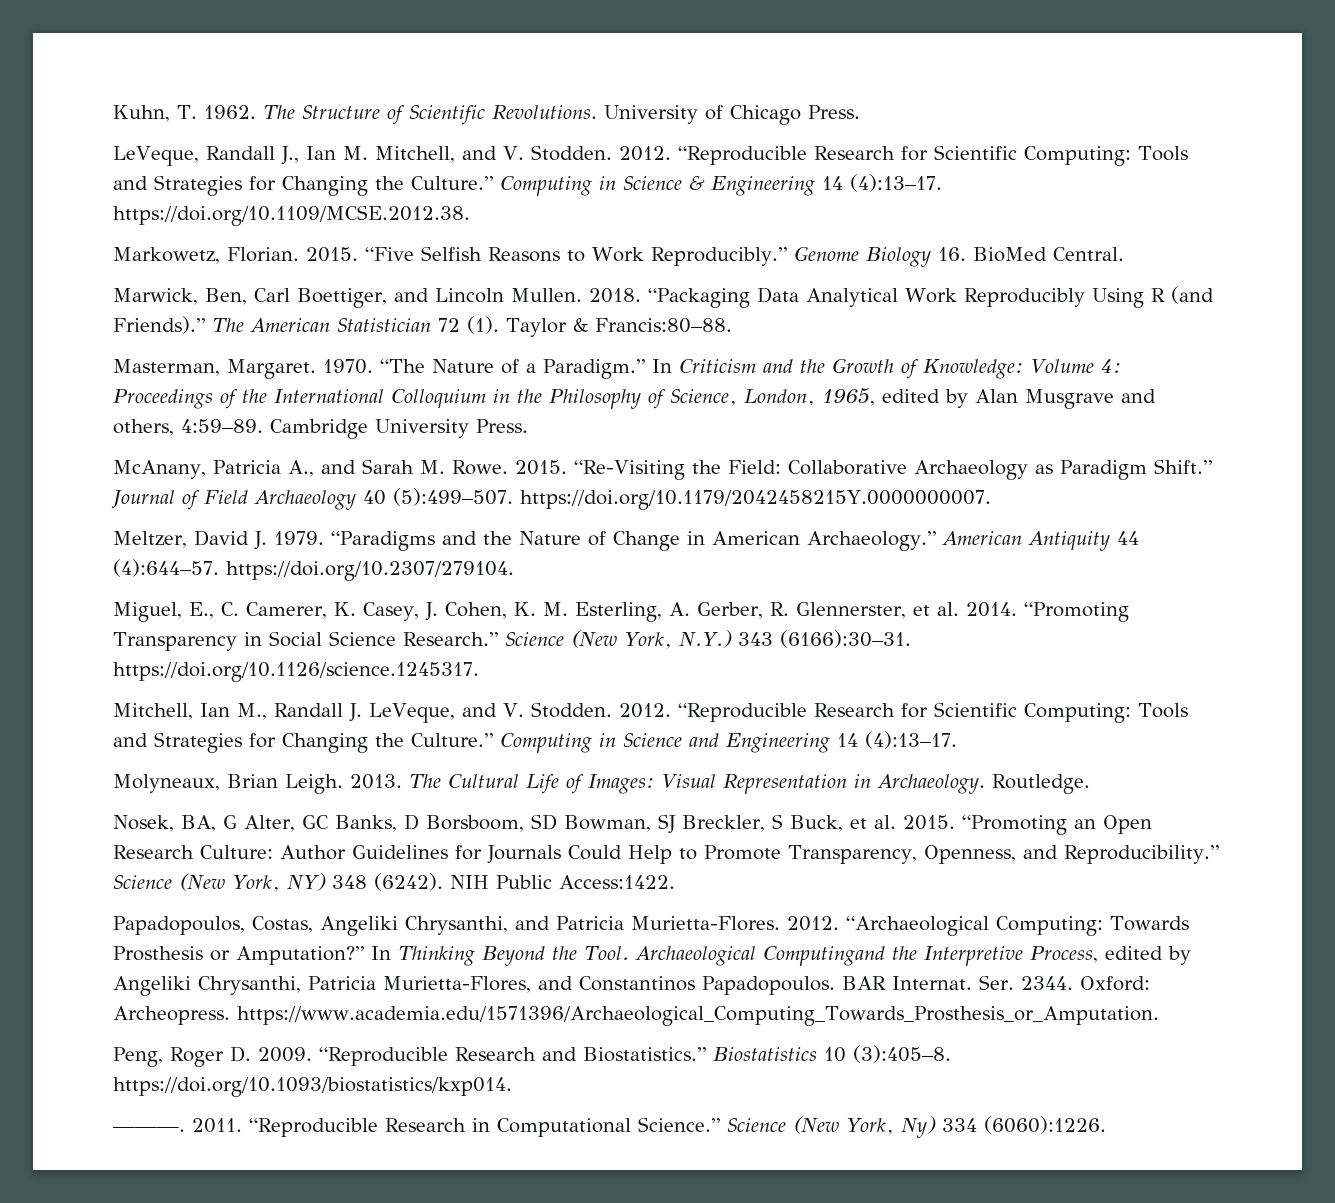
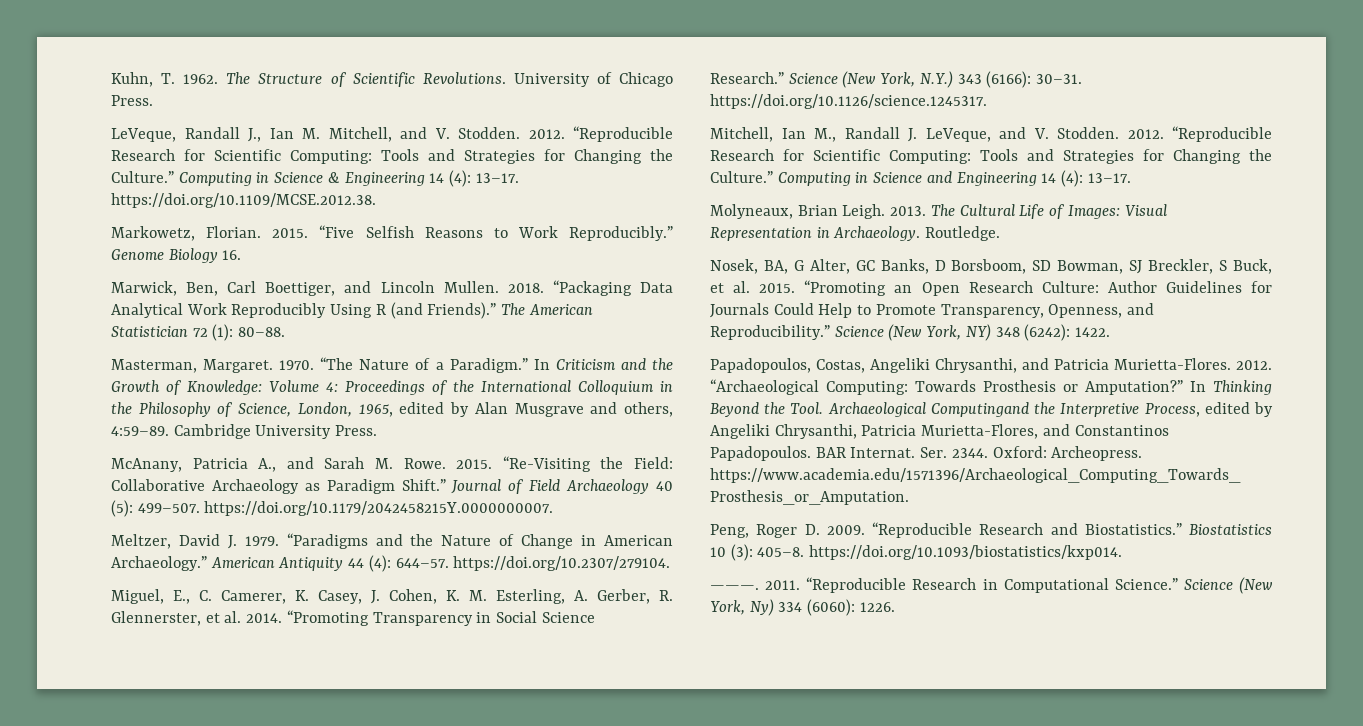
[850,174,942,192] (4):13–17. -> [449,170,519,187] (4): 13–17.
[972,247,1124,262] BioMed Central. -> (242, 255) none
[467,316,732,337] (1). Taylor & Francis:80–88. -> [212,324,286,341] (1): 80–88.
[393,488,513,506] (5):499–507. -> [111,500,200,517] (5): 499–507.
[113,559,219,577] (4):644–57. -> [368,555,449,572] (4): 644–57.
[779,630,911,648] (6166):30–31. -> [986,71,1083,88] (6166): 30–31.
[865,731,957,749] (4):13–17. -> [1061,170,1131,187] (4): 13–17.
[373,873,675,891] (6242). NIH Public Access:1422. -> [1024,324,1111,341] (6242): 1422.
[852,1045,951,1063] (3):405–8. -> [730,544,805,561] (3): 405–8.
[983,1116,1106,1134] (6060):1226. -> [807,599,895,616] (6060): 1226.

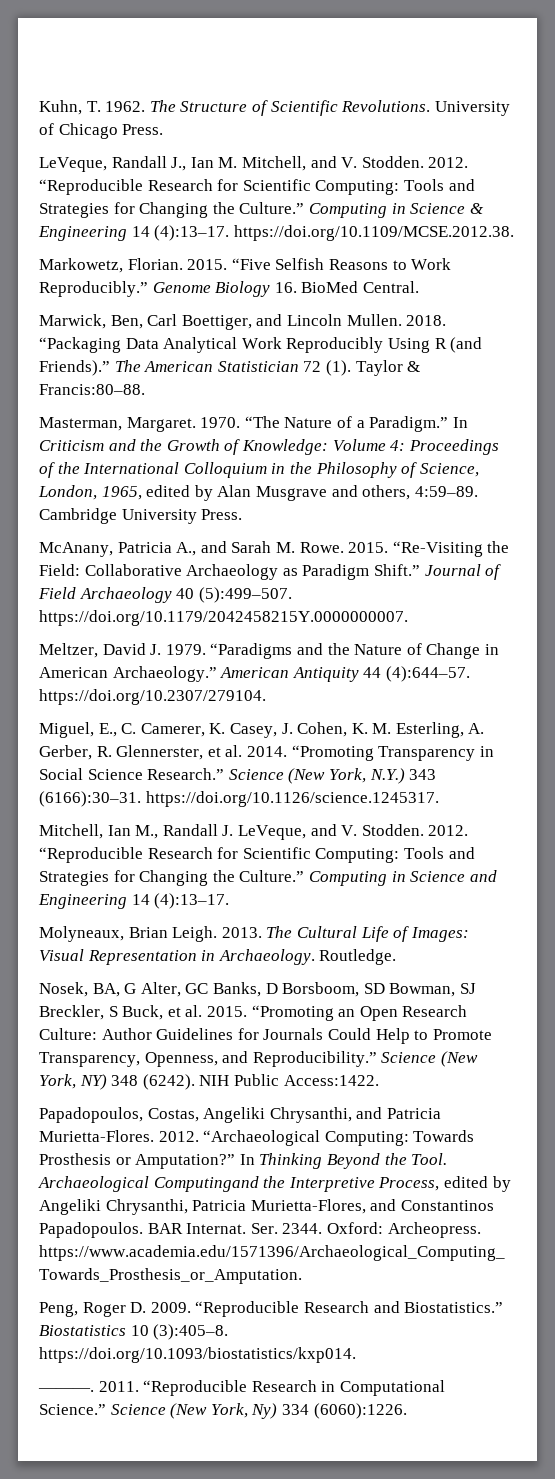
[449,170,519,187] (4): 13–17. -> [154,225,230,241] (4):13–17.
(242, 255) none -> [301,281,419,293] BioMed Central.
[212,324,286,341] (1): 80–88. -> [325,360,421,376] [39,384,145,395] (1). Taylor & Francis:80–88.
[111,500,200,517] (5): 499–507. -> [198,587,292,603] (5):499–507.
[368,555,449,572] (4): 644–57. -> [385,666,470,682] (4):644–57.
[986,71,1083,88] (6166): 30–31. -> [39,791,141,807] (6166):30–31.
[1061,170,1131,187] (4): 13–17. -> [154,893,230,909] (4):13–17.
[1024,324,1111,341] (6242): 1422. -> [142,1074,379,1090] (6242). NIH Public Access:1422.
[730,544,805,561] (3): 405–8. -> [153,1324,229,1340] (3):405–8.
[807,599,895,616] (6060): 1226. -> [313,1403,407,1419] (6060):1226.

